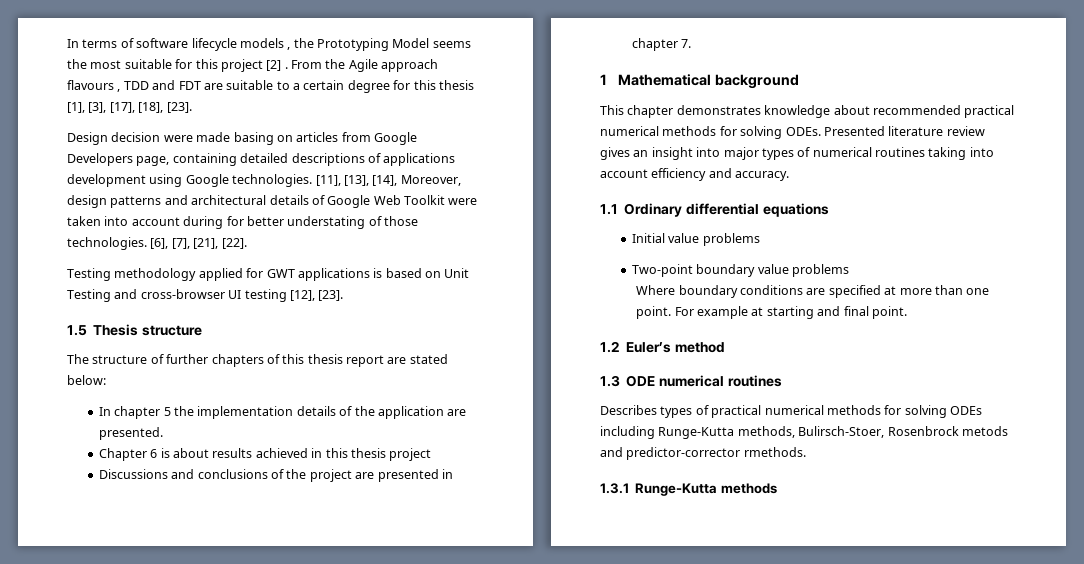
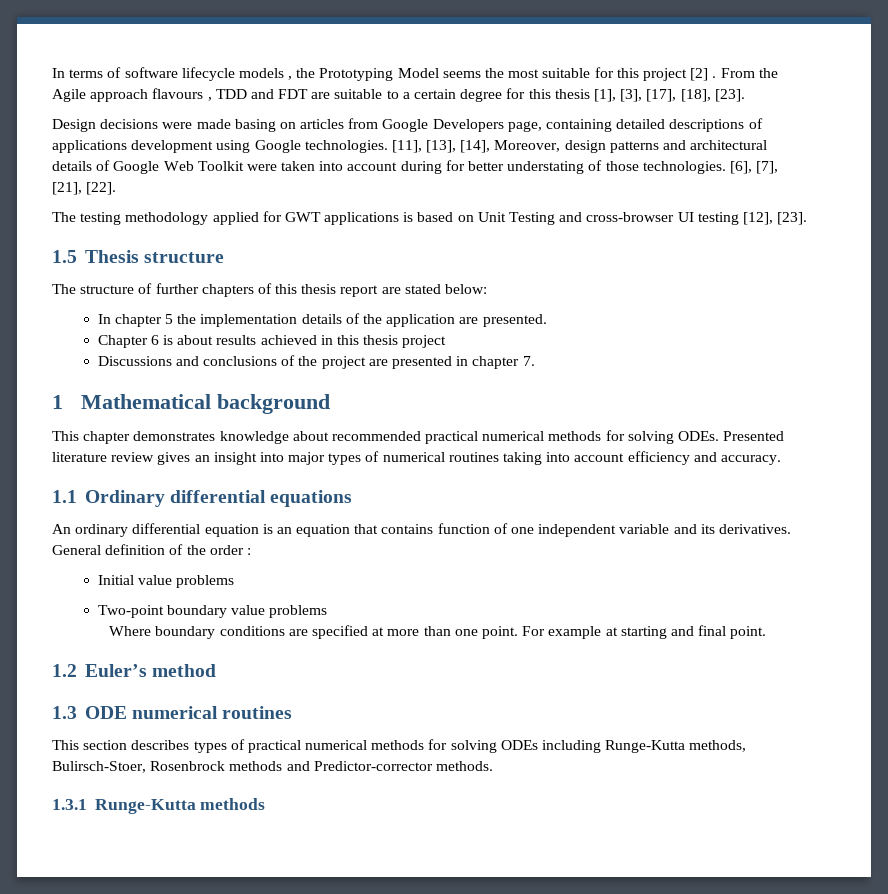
[111,132,161,142] decision -> [100,119,159,129] decisions
[67,268,111,281] Testing -> [52,212,122,225] The testing
(829, 210) none -> [52,523,791,537] [52,544,251,555] // An ordinary differential equation is an equation that contains function of one independent variable and its derivatives. General definition of the order :
[600,405,657,415] Describes -> [52,740,190,750] This section describes
[961,426,1008,436] [600,447,806,460] metods and predictor-corrector rmethods. -> [229,761,493,771] methods and Predictor-corrector methods.

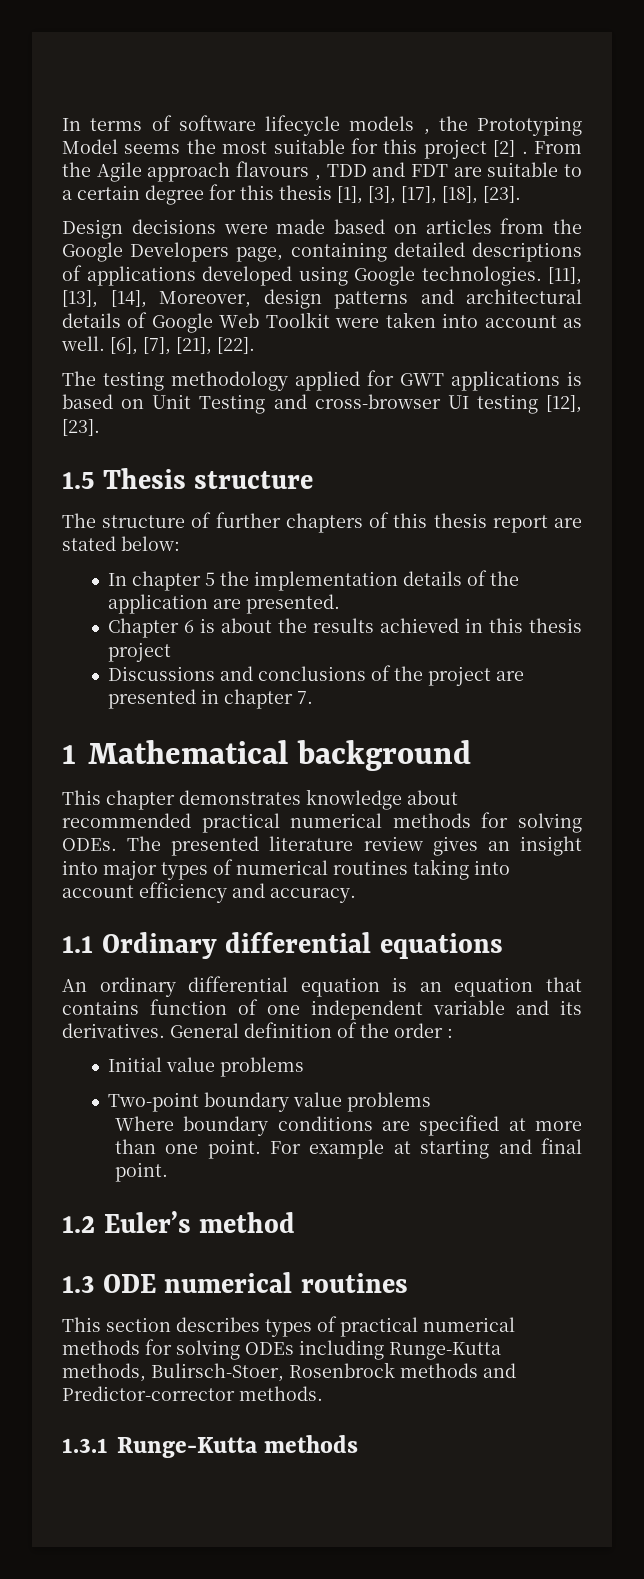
[234,119,276,132] basing -> [334,219,385,234] based
(379, 123) none -> [553,219,582,234] the
[131,140,214,153] development -> [202,266,292,286] developed
[400,160,726,174] during for better understating of those technologies. -> [563,318,583,328] [61,336,105,351] as well.
(214, 340) none -> [278,618,308,633] the
[723,431,785,441] Presented -> [127,836,260,856] The presented

